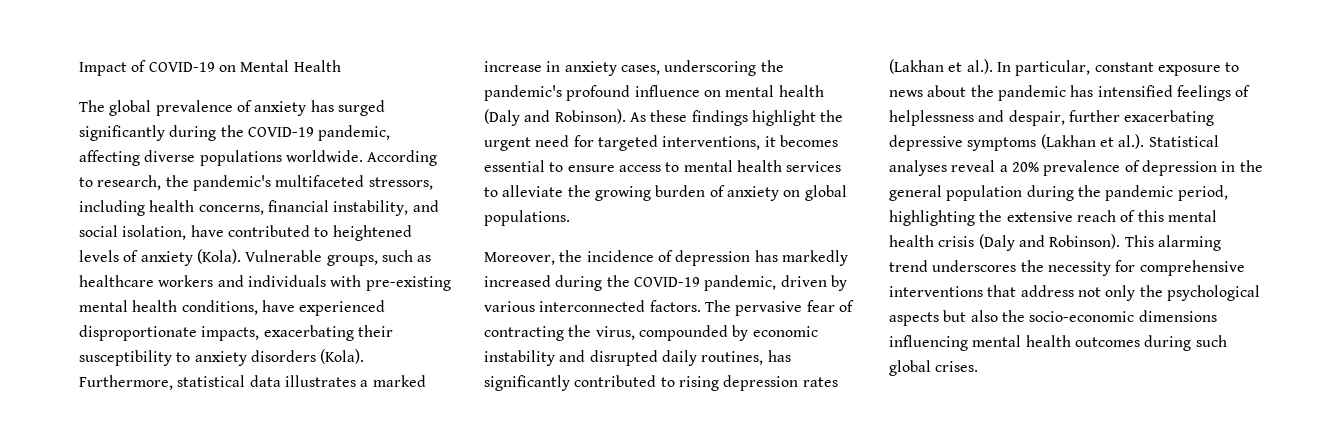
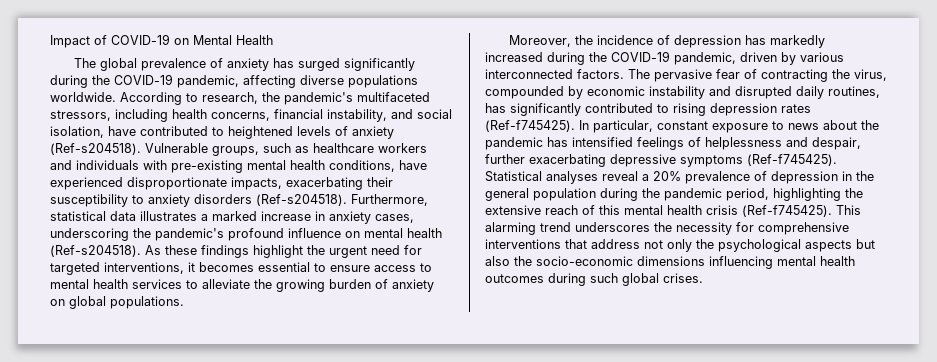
[196,249,241,264] (Kola). -> [50,143,141,155] (Ref-s204518).
[320,349,365,364] (Kola). -> [256,194,347,206] (Ref-s204518).
[484,109,626,126] (Daly and Robinson). -> [50,245,141,257] (Ref-s204518).
[889,59,993,74] (Lakhan et al.). -> [485,120,575,132] (Ref-f745425).
[1040,134,1145,149] (Lakhan et al.). -> [747,154,837,166] (Ref-f745425).
[978,234,1121,251] (Daly and Robinson). -> [742,205,832,217] (Ref-f745425).

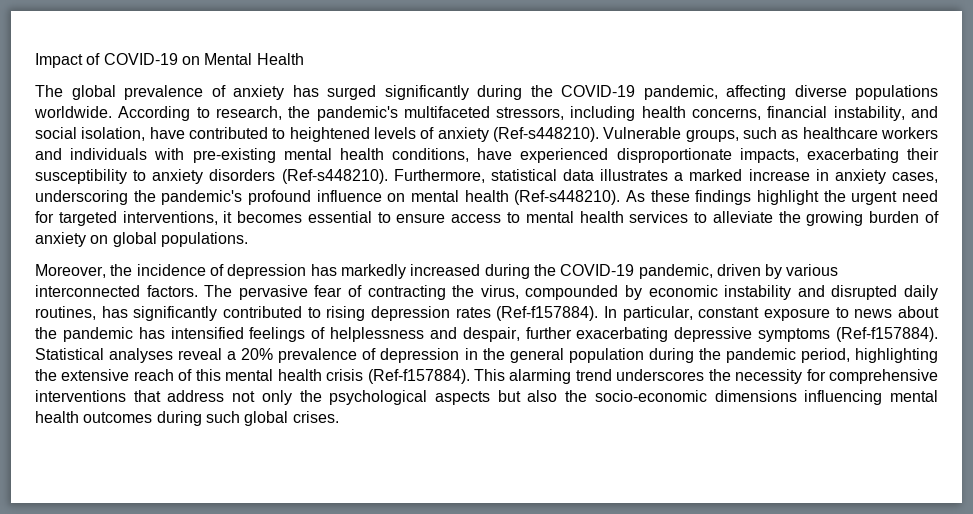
[50,143,141,155] (Ref-s204518). -> [493,127,599,142] (Ref-s448210).
[256,194,347,206] (Ref-s204518). -> [281,169,388,184] (Ref-s448210).
[50,245,141,257] (Ref-s204518). -> [514,190,621,205] (Ref-s448210).
[485,120,575,132] (Ref-f745425). -> [496,306,599,321] (Ref-f157884).
[747,154,837,166] (Ref-f745425). -> [836,327,938,342] (Ref-f157884).
[742,205,832,217] (Ref-f745425). -> [367,369,470,384] (Ref-f157884).

